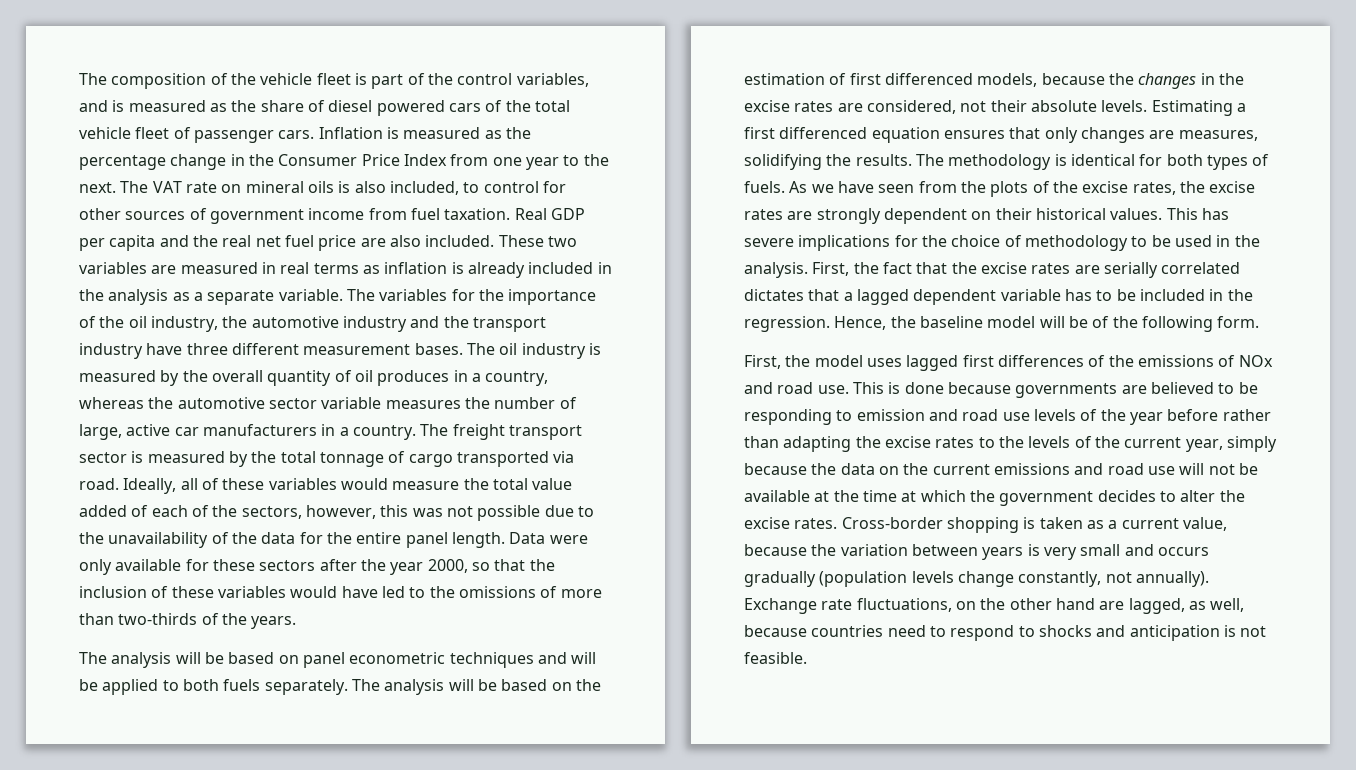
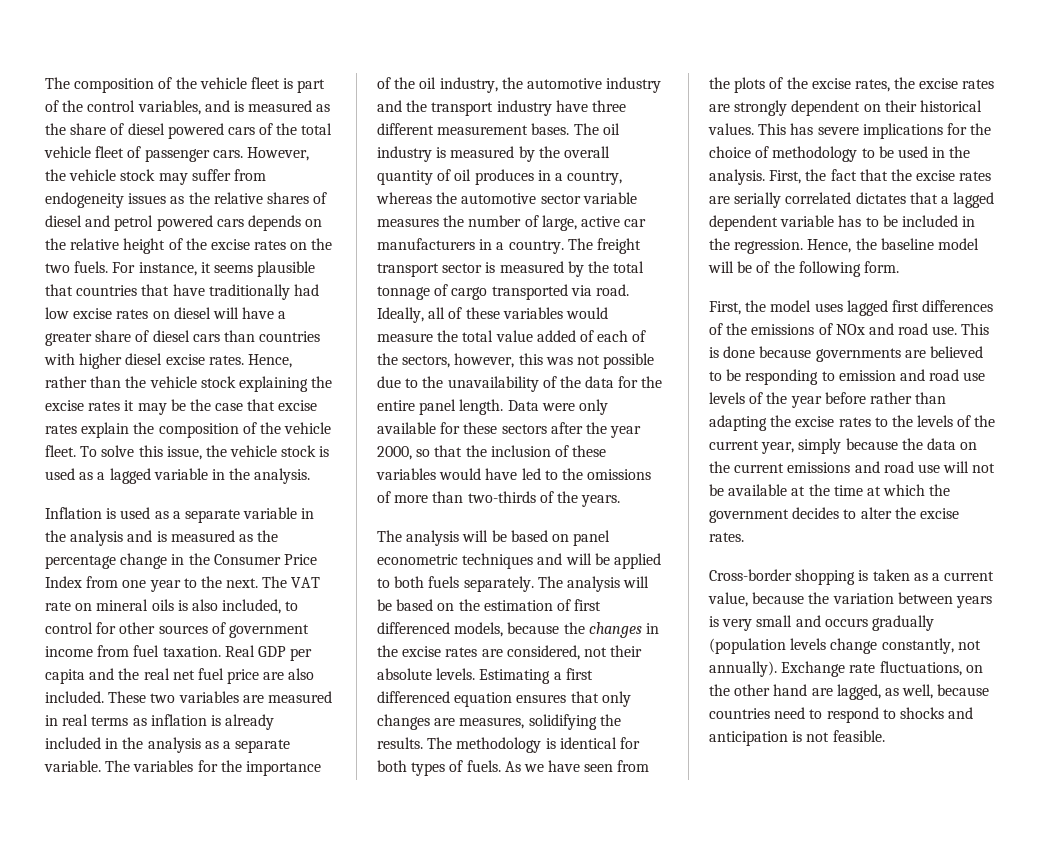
[318,127,383,139] Inflation -> [246,147,309,161] [45,169,266,185] [45,192,328,208] [45,215,323,231] [45,238,333,254] [45,261,316,277] [45,284,319,300] [45,307,287,319] [45,330,321,346] [44,353,292,369] [45,376,333,392] [45,399,318,415] [45,422,332,438] [45,445,330,460] [45,468,311,484] [45,507,315,523] [45,530,153,546] However, the vehicle stock may suffer from endogeneity issues as the relative shares of diesel and petrol powered cars depends on the relative height of the excise rates on the two fuels. For instance, it seems plausible that countries that have traditionally had low excise rates on diesel will have a greater share of diesel cars than countries with higher diesel excise rates. Hence, rather than the vehicle stock explaining the excise rates it may be the case that excise rates explain the composition of the vehicle fleet. To solve this issue, the vehicle stock is used as a lagged variable in the analysis. // Inflation is used as a separate variable in the analysis and
(838, 523) none -> (744, 537) //

